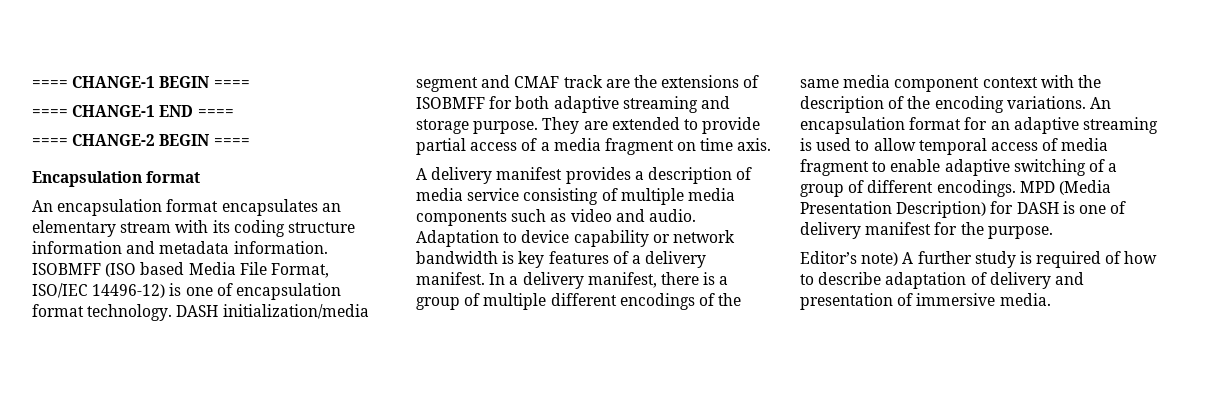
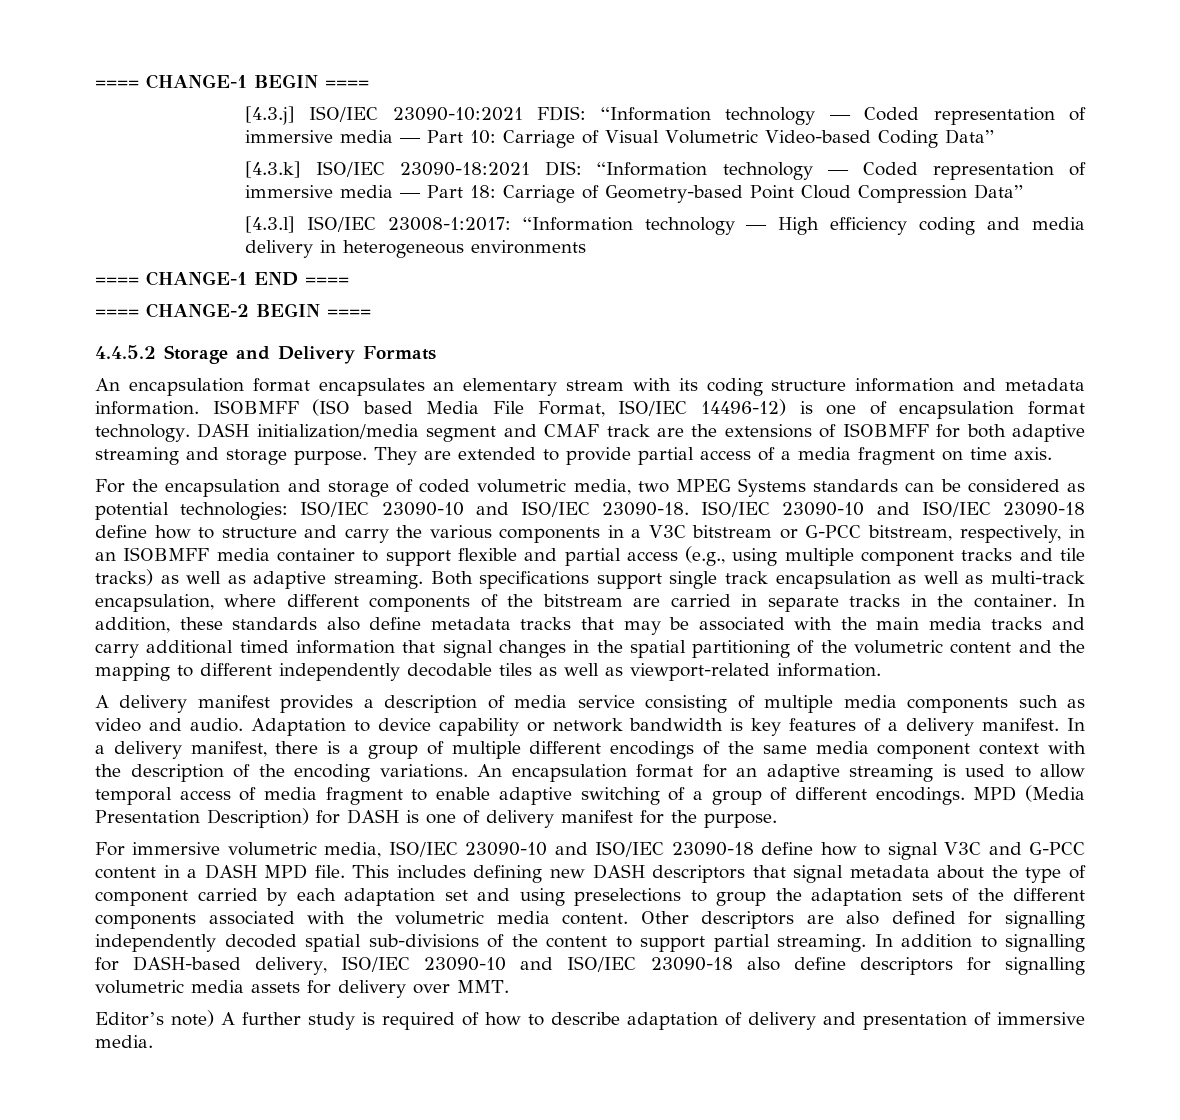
(250, 84) none -> [244,106,1086,125] [244,129,994,148] [244,161,1086,180] [244,184,1023,203] [244,216,1086,235] [244,240,586,258] // [4.3.j] ISO/IEC 23090-10:2021 FDIS: “Information technology — Coded representation of immersive media — Part 10: Carriage of Visual Volumetric Video-based Coding Data” // [4.3.k] ISO/IEC 23090-18:2021 DIS: “Information technology — Coded representation of immersive media — Part 18: Carriage of Geometry-based Point Cloud Compression Data” // [4.3.l] ISO/IEC 23008-1:2017: “Information technology — High efficiency coding and media delivery in heterogeneous environments
[32,171,201,187] Encapsulation format -> [95,345,436,364] 4.4.5.2 Storage and Delivery Formats
(772, 144) none -> [95,478,1085,497] [95,501,1085,520] [95,525,1085,543] [95,546,1085,566] [95,569,1086,589] [95,594,1086,612] [95,617,1085,635] [95,640,1085,658] [95,663,881,681] // For the encapsulation and storage of coded volumetric media, two MPEG Systems standards can be considered as potential technologies: ISO/IEC 23090-10 and ISO/IEC 23090-18. ISO/IEC 23090-10 and ISO/IEC 23090-18 define how to structure and carry the various components in a V3C bitstream or G-PCC bitstream, respectively, in an ISOBMFF media container to support flexible and partial access (e.g., using multiple component tracks and tile tracks) as well as adaptive streaming. Both specifications support single track encapsulation as well as multi-track encapsulation, where different components of the bitstream are carried in separate tracks in the container. In addition, these standards also define metadata tracks that may be associated with the main media tracks and carry additional timed information that signal changes in the spatial partitioning of the volumetric content and the mapping to different independently decodable tiles as well as viewport-related information.
(1053, 232) none -> [95,841,1085,860] [95,864,1086,883] [95,888,1085,906] [95,911,1085,929] [95,934,1085,952] [95,956,1085,975] [95,980,509,998] // For immersive volumetric media, ISO/IEC 23090-10 and ISO/IEC 23090-18 define how to signal V3C and G-PCC content in a DASH MPD file. This includes defining new DASH descriptors that signal metadata about the type of component carried by each adaptation set and using preselections to group the adaptation sets of the different components associated with the volumetric media content. Other descriptors are also defined for signalling independently decoded spatial sub-divisions of the content to support partial streaming. In addition to signalling for DASH-based delivery, ISO/IEC 23090-10 and ISO/IEC 23090-18 also define descriptors for signalling volumetric media assets for delivery over MMT.

